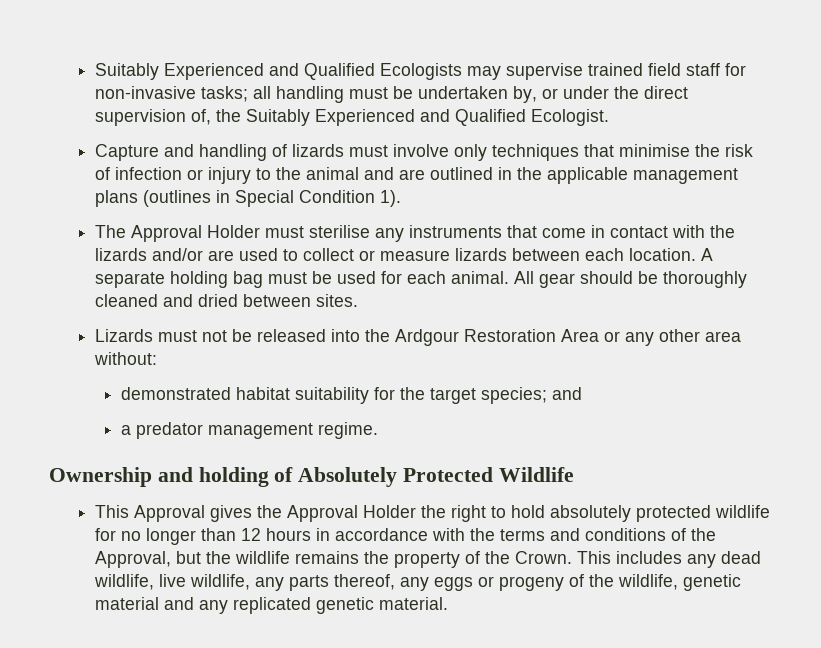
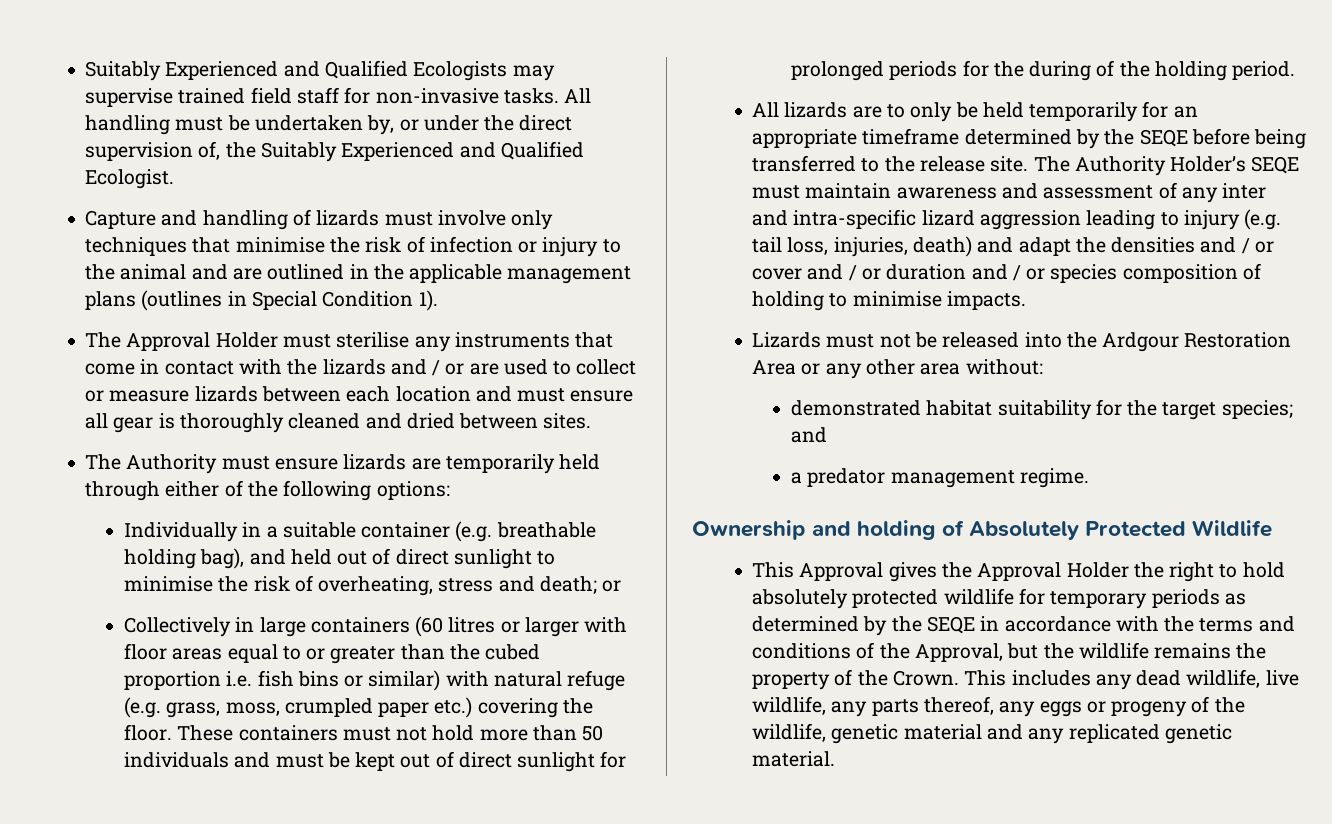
[200,86,271,102] tasks; all -> [503,88,592,104] tasks. All
[151,248,203,261] and/or -> [390,359,465,376] and / or
[628,248,713,261] [94,271,658,288] location. A separate holding bag must be used for each animal. All gear should be -> [395,386,634,402] [85,413,175,433] location and must ensure all gear is
(358, 300) none -> [85,454,601,474] [85,480,450,501] [123,521,596,542] [123,548,556,569] [123,575,622,596] [123,616,628,637] [123,643,541,664] [123,670,626,691] [123,697,593,718] [123,724,604,741] [123,751,627,772] [790,60,1296,81] [752,101,1198,122] [752,128,1307,149] [752,155,1300,176] [752,182,1267,203] [752,209,1282,230] [752,236,1274,257] [752,263,1261,283] [752,291,1027,311] // The Authority must ensure lizards are temporarily held through either of the following options: // Individually in a suitable container (e.g. breathable holding bag), and held out of direct sunlight to minimise the risk of overheating, stress and death; or // Collectively in large containers (60 litres or larger with floor areas equal to or greater than the cubed proportion i.e. fish bins or similar) with natural refuge (e.g. grass, moss, crumpled paper etc.) covering the floor. These containers must not hold more than 50 individuals and must be kept out of direct sunlight for prolonged periods for the during of the holding period. // All lizards are to only be held temporarily for an appropriate timeframe determined by the SEQE before being transferred to the release site. The Authority Holder’s SEQE must maintain awareness and assessment of any inter and intra-specific lizard aggression leading to injury (e.g. tail loss, injuries, death) and adapt the densities and / or cover and / or duration and / or species composition of holding to minimise impacts.
[120,528,311,545] no longer than 12 hours -> [1050,589,1246,609] [752,616,976,636] temporary periods as determined by the SEQE

